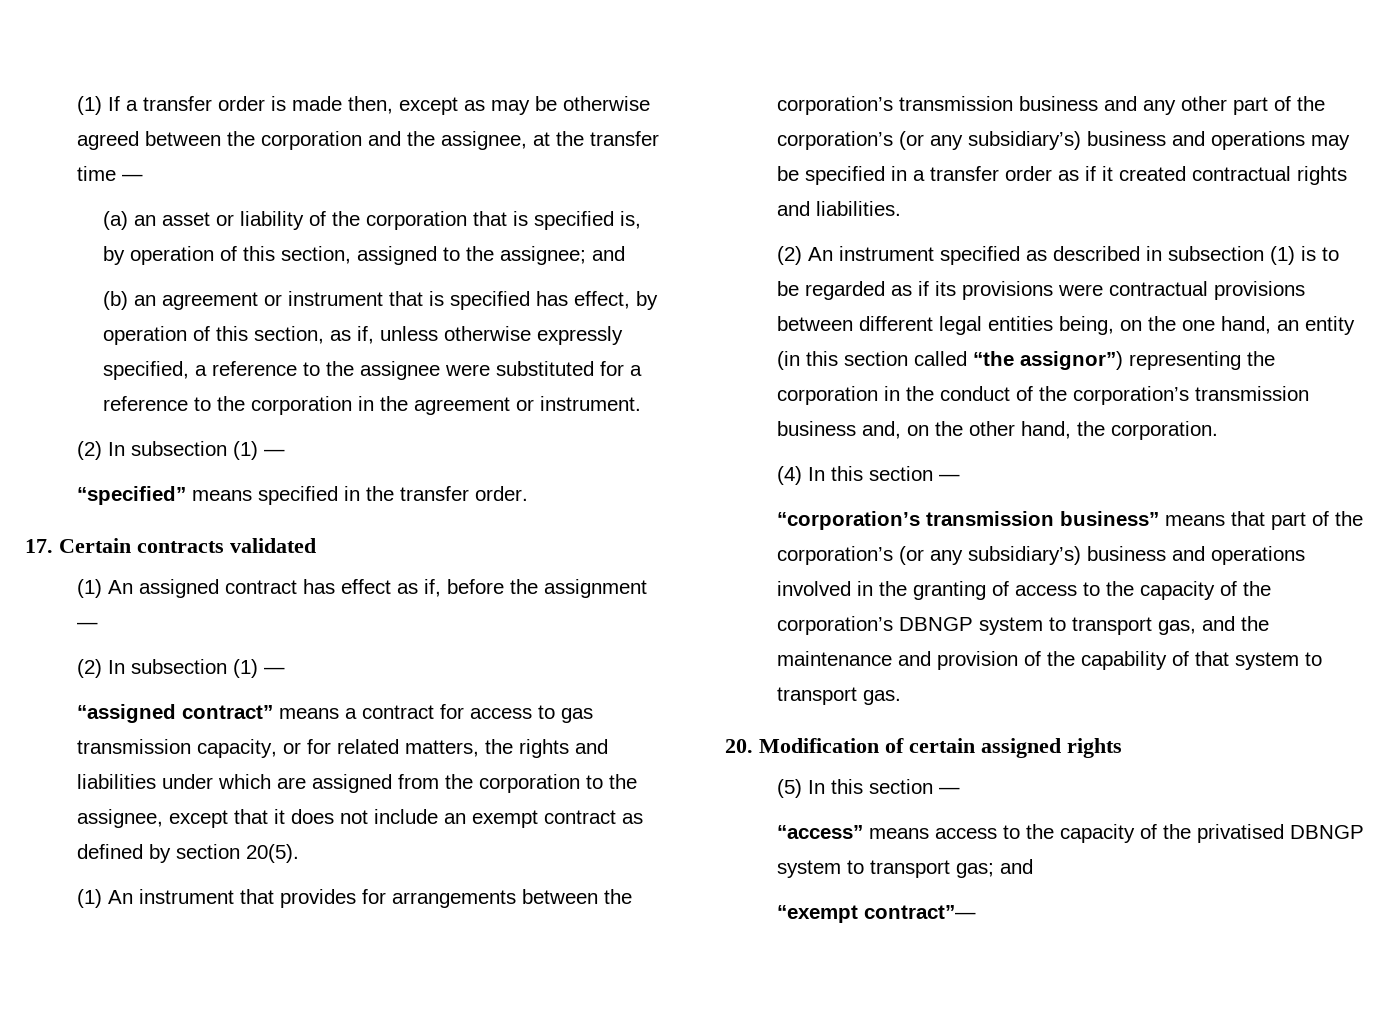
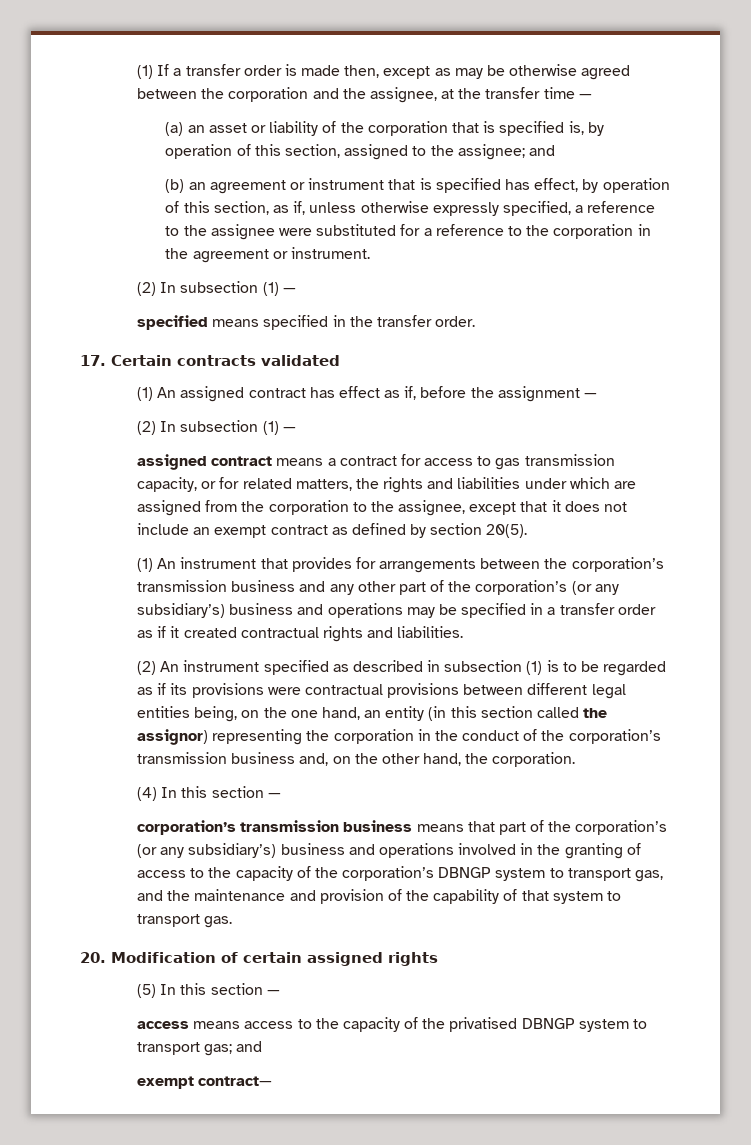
[77,486,187,505] “specified” -> [136,315,208,330] specified
[77,704,274,723] “assigned contract” -> [136,454,273,470] assigned contract
[973,351,1124,370] “the assignor”) -> [583,708,608,718] [136,729,208,745] the assignor)
[777,511,1160,530] “corporation’s transmission business” -> [136,820,413,835] corporation’s transmission business
[777,825,864,839] “access” -> [136,1021,189,1029] access
[777,905,977,923] “exempt contract”— -> [136,1076,273,1089] exempt contract—

